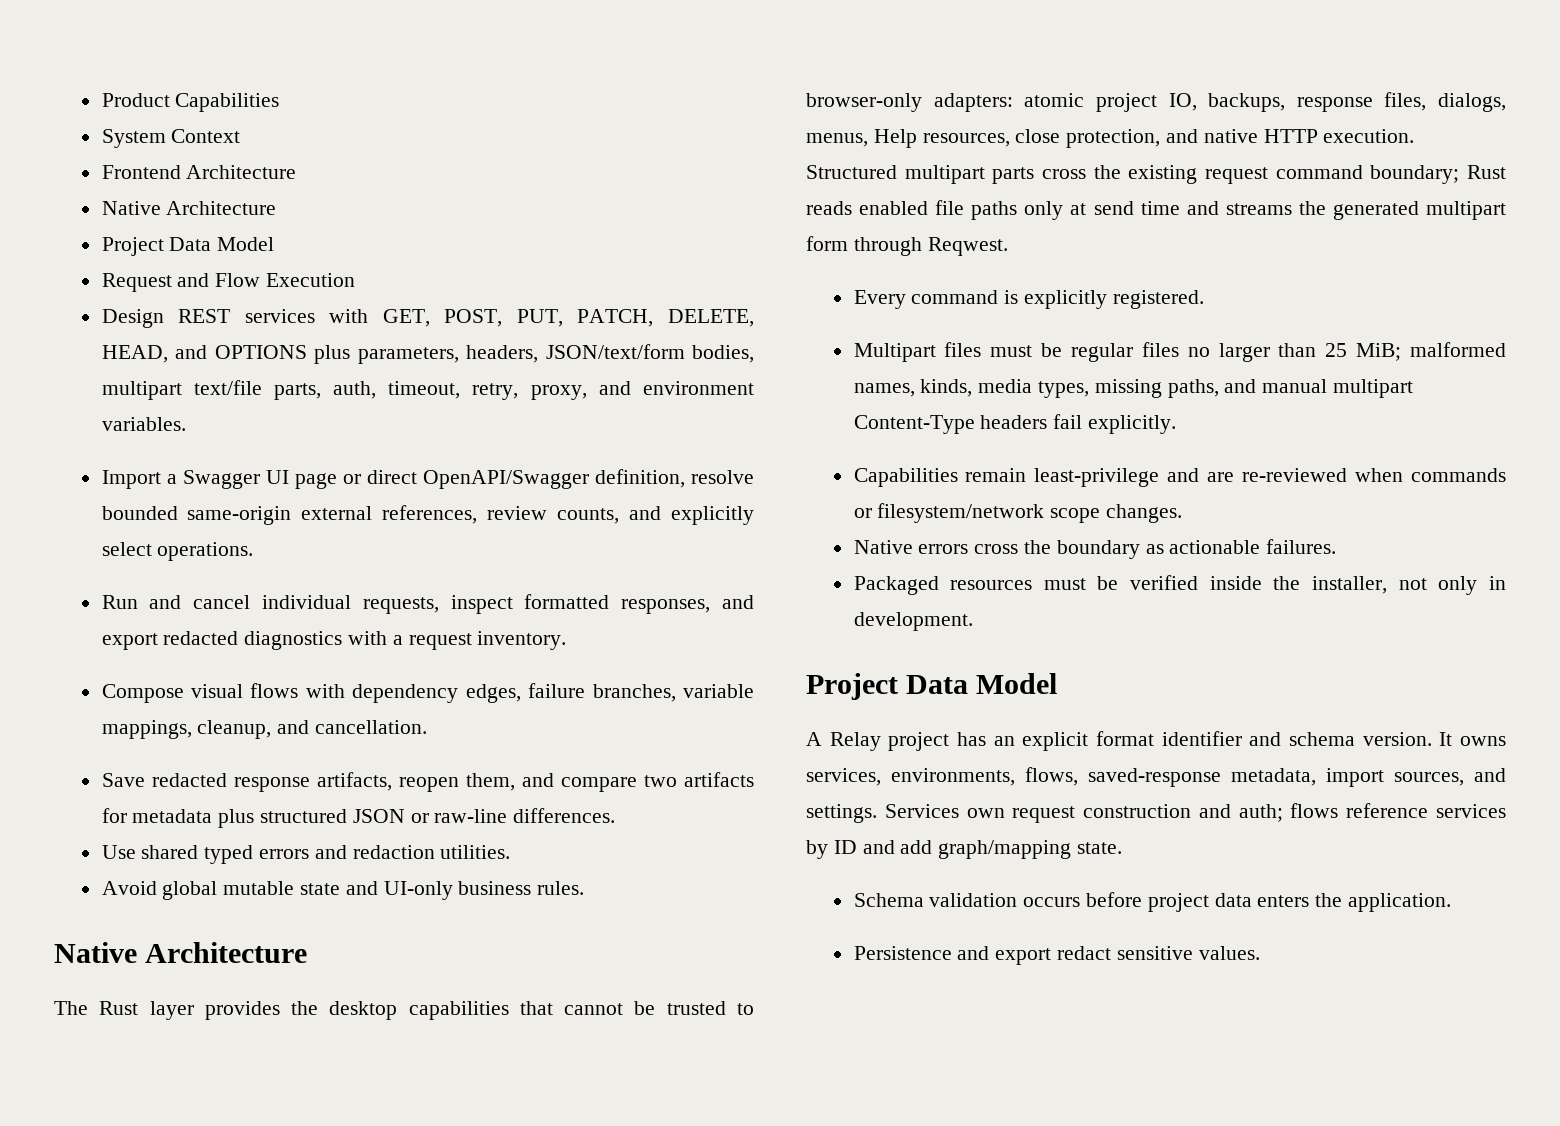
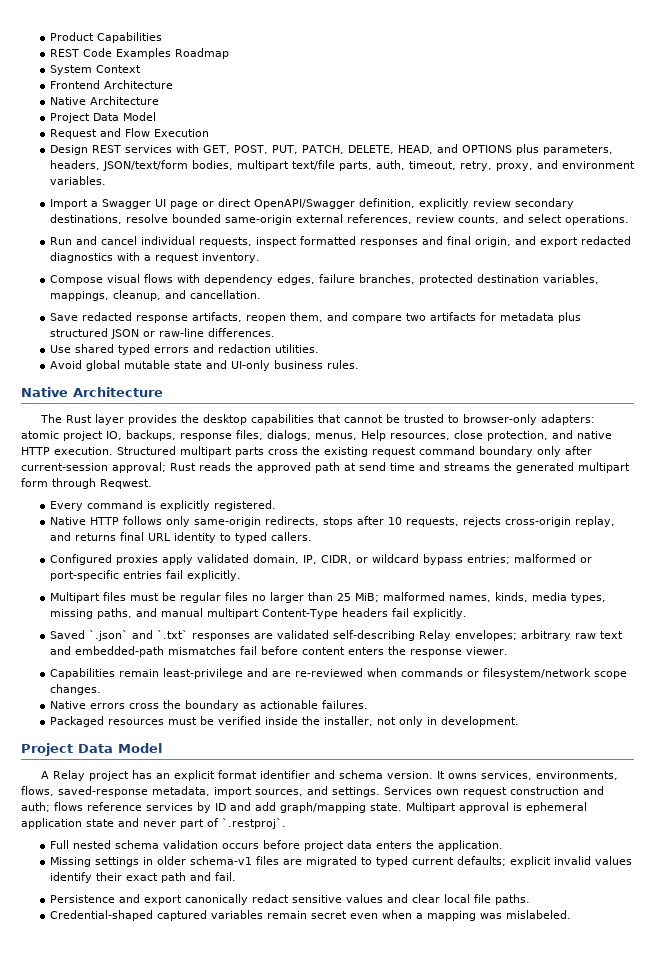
(280, 102) none -> [49,48,229,59] // REST Code Examples Roadmap
(685, 478) none -> [418,198,574,209] [49,214,122,224] explicitly review secondary destinations,
[671,506,754,525] explicitly -> (524, 218) none
[621,599,711,614] responses, -> [359,236,511,247] responses and final origin,
[682,684,754,698] variable -> [418,274,599,285] protected destination variables,
[1370,165,1506,184] [806,200,1064,220] boundary; Rust reads enabled file paths only -> [479,446,592,457] [21,462,340,473] boundary only after current-session approval; Rust reads the approved path
(1204, 299) none -> [49,516,615,527] [49,532,312,543] [49,554,592,565] [49,570,241,581] // Native HTTP follows only same-origin redirects, stops after 10 requests, rejects cross-origin replay, and returns final URL identity to typed callers. // Configured proxies apply validated domain, IP, CIDR, or wildcard bypass entries; malformed or port-specific entries fail explicitly.
(1176, 424) none -> [49,630,623,641] [49,646,508,657] // Saved `.json` and `.txt` responses are validated self-describing Relay envelopes; arbitrary raw text and embedded-path mismatches fail before content enters the response viewer.
[853,893,924,907] // Schema -> [406,802,587,813] [21,818,286,829] [49,840,159,849] Multipart approval is ephemeral application state and never part of `.restproj`. // Full nested schema
(1451, 902) none -> [49,856,632,867] [49,872,236,883] // Missing settings in older schema-v1 files are migrated to typed current defaults; explicit invalid values identify their exact path and fail.
(1052, 956) none -> [184,894,248,905] canonically
[1198,946,1260,960] values. -> [345,894,530,905] [49,910,571,921] values and clear local file paths. // Credential-shaped captured variables remain secret even when a mapping was mislabeled.

